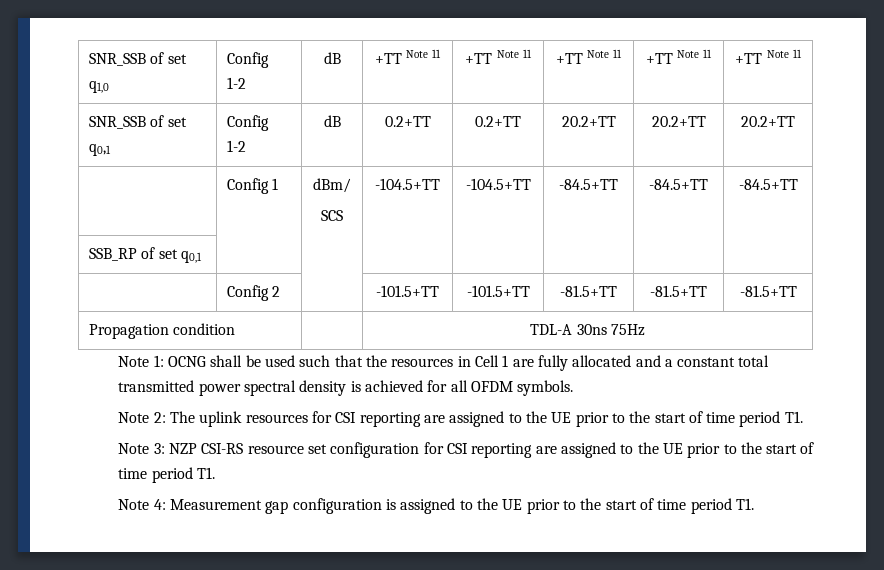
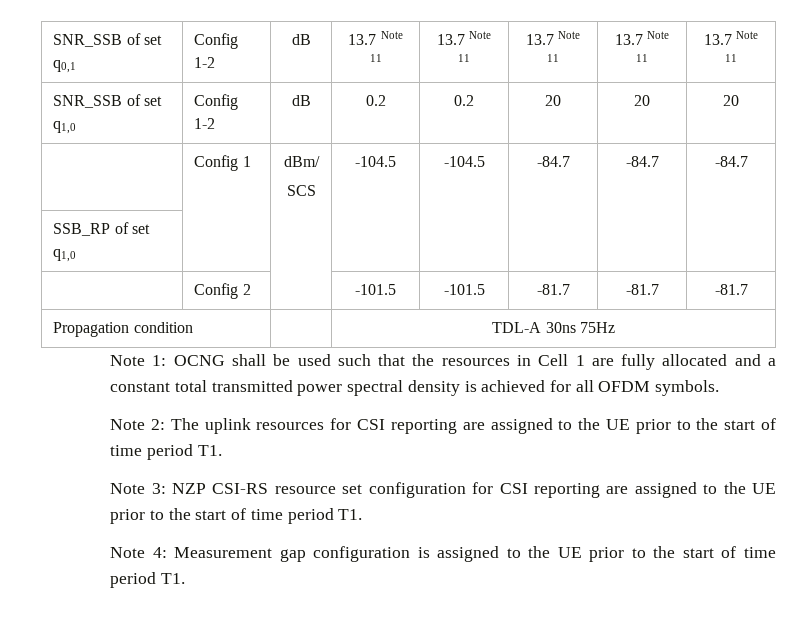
[88,52,187,66] [88,81,109,93] [226,52,269,68] [226,77,246,89] [323,52,341,64] [374,49,442,64] [465,49,532,64] [555,49,623,64] [645,49,713,64] [735,49,802,64] [88,115,187,129] [88,144,111,156] [226,115,269,131] [226,140,246,152] [323,115,341,127] [384,116,431,127] [475,116,521,127] [561,116,616,127] [651,116,706,127] [741,116,795,127] SNR_SSB of set q1,0 | Config 1-2 | dB | +TT Note 11 | +TT Note 11 | +TT Note 11 | +TT Note 11 | +TT Note 11 // SNR_SSB of set q0,1 | Config 1-2 | dB | 0.2+TT | 0.2+TT | 20.2+TT | 20.2+TT | 20.2+TT -> [53,33,162,47] [53,60,77,73] [194,33,239,49] [194,57,216,68] [291,34,311,45] [348,31,403,45] [369,54,382,62] [436,31,492,45] [458,54,470,62] [525,31,581,45] [547,54,559,62] [614,31,670,45] [636,54,648,62] [703,31,759,45] [725,54,737,62] [53,94,162,108] [53,121,77,134] [194,94,239,110] [194,118,216,129] [291,95,311,106] [365,95,386,106] [454,95,474,106] [545,95,561,106] [634,95,650,106] [723,95,739,106] SNR_SSB of set q0,1 | Config 1-2 | dB | 13.7 Note 11 | 13.7 Note 11 | 13.7 Note 11 | 13.7 Note 11 | 13.7 Note 11 // SNR_SSB of set q1,0 | Config 1-2 | dB | 0.2 | 0.2 | 20 | 20 | 20
[375,178,440,190] [465,178,531,190] [559,179,618,190] [649,179,708,190] [738,179,798,190] -104.5+TT | -104.5+TT | -84.5+TT | -84.5+TT | -84.5+TT -> [355,156,396,167] [443,156,485,167] [536,156,570,167] [625,156,659,167] [714,156,748,167] -104.5 | -104.5 | -84.7 | -84.7 | -84.7
[180,251,202,263] q0,1 -> [53,249,77,262] q1,0
[376,285,439,297] [466,285,530,297] [560,285,617,297] [650,285,707,297] [739,285,797,297] -101.5+TT | -101.5+TT | -81.5+TT | -81.5+TT | -81.5+TT -> [355,284,396,295] [443,284,485,295] [536,284,570,295] [625,284,659,295] [714,284,748,295] -101.5 | -101.5 | -81.7 | -81.7 | -81.7

